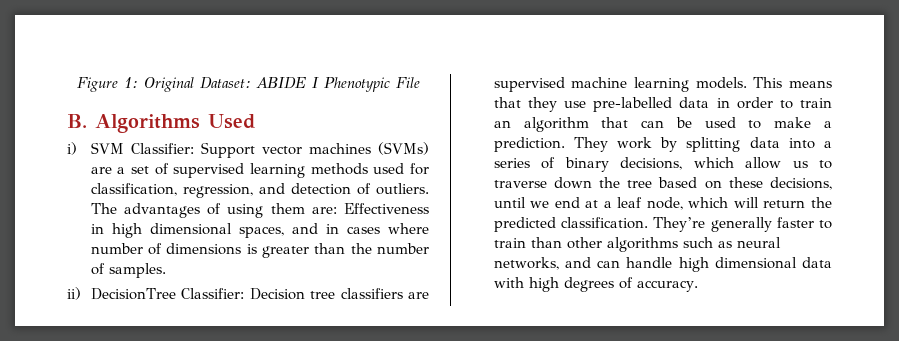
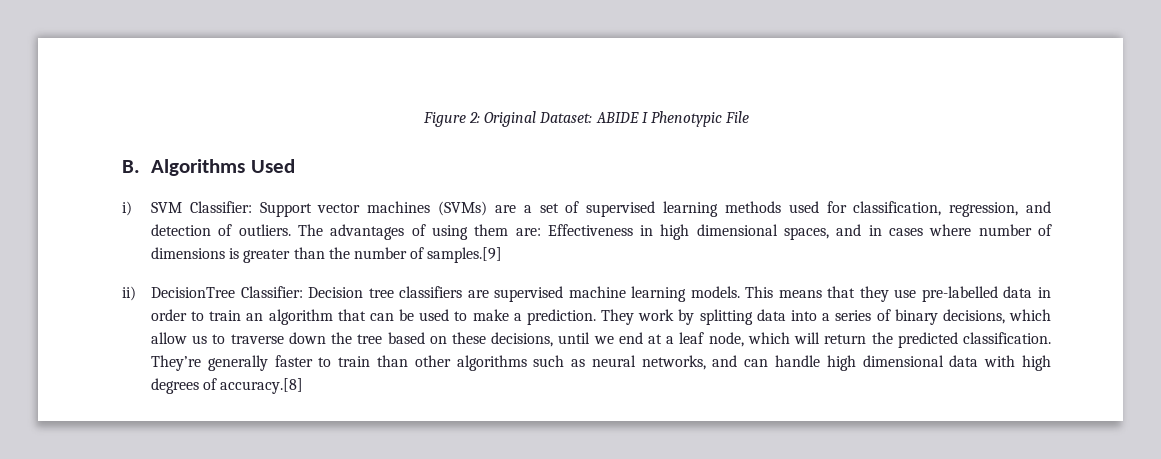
[123,77,138,88] 1: -> [469,112,481,123] 2:
[108,263,166,278] samples. -> [427,247,503,263] samples.[9]
[636,280,698,292] accuracy. -> [220,378,304,394] accuracy.[8]

